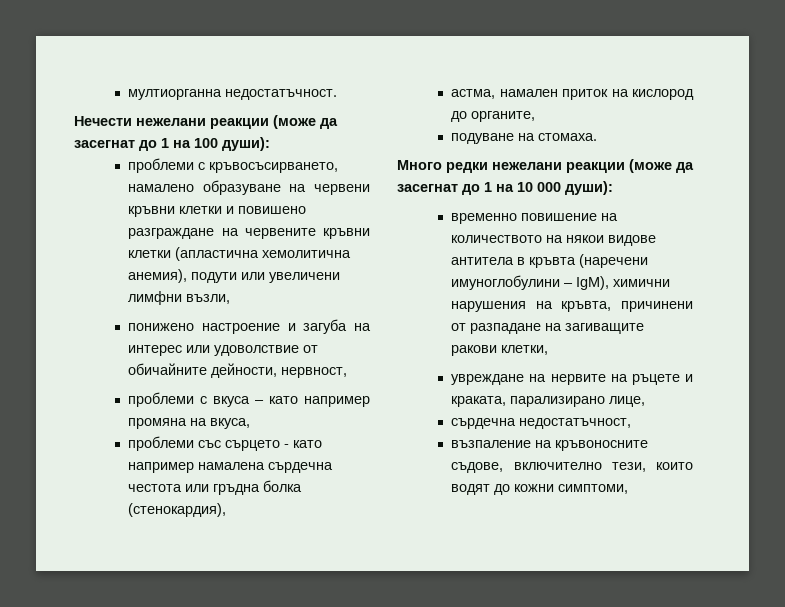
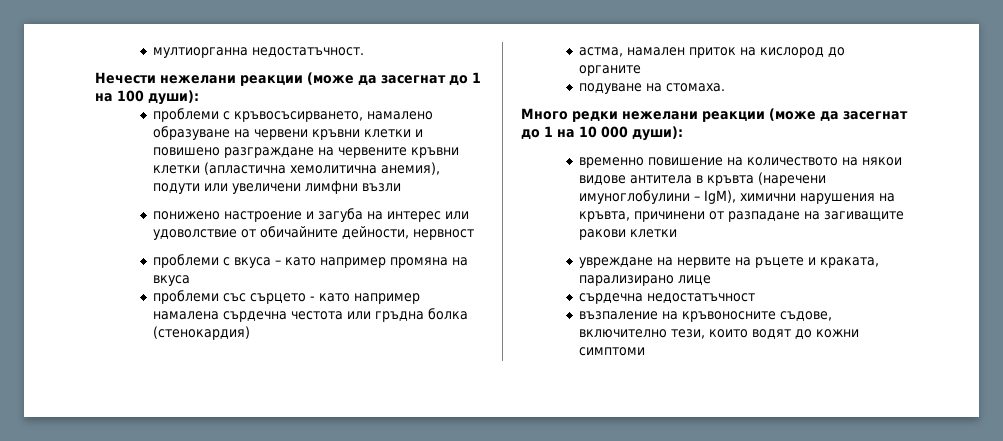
[186,294,231,304] възли, -> [362,183,402,192] възли
[281,367,348,378] нервност, -> [413,229,475,240] нервност
[210,418,251,429] вкуса, -> [153,275,191,286] вкуса
[128,503,227,517] (стенокардия), -> [153,326,251,340] (стенокардия)
[471,111,536,122] органите, -> [579,65,642,76] органите
[501,345,549,355] клетки, -> [630,229,678,238] клетки
[609,396,646,407] [451,418,632,429] лице, // сърдечна недостатъчност, -> [678,275,712,285] [579,293,756,304] лице // сърдечна недостатъчност
[558,484,629,494] симптоми, -> [579,347,646,356] симптоми

